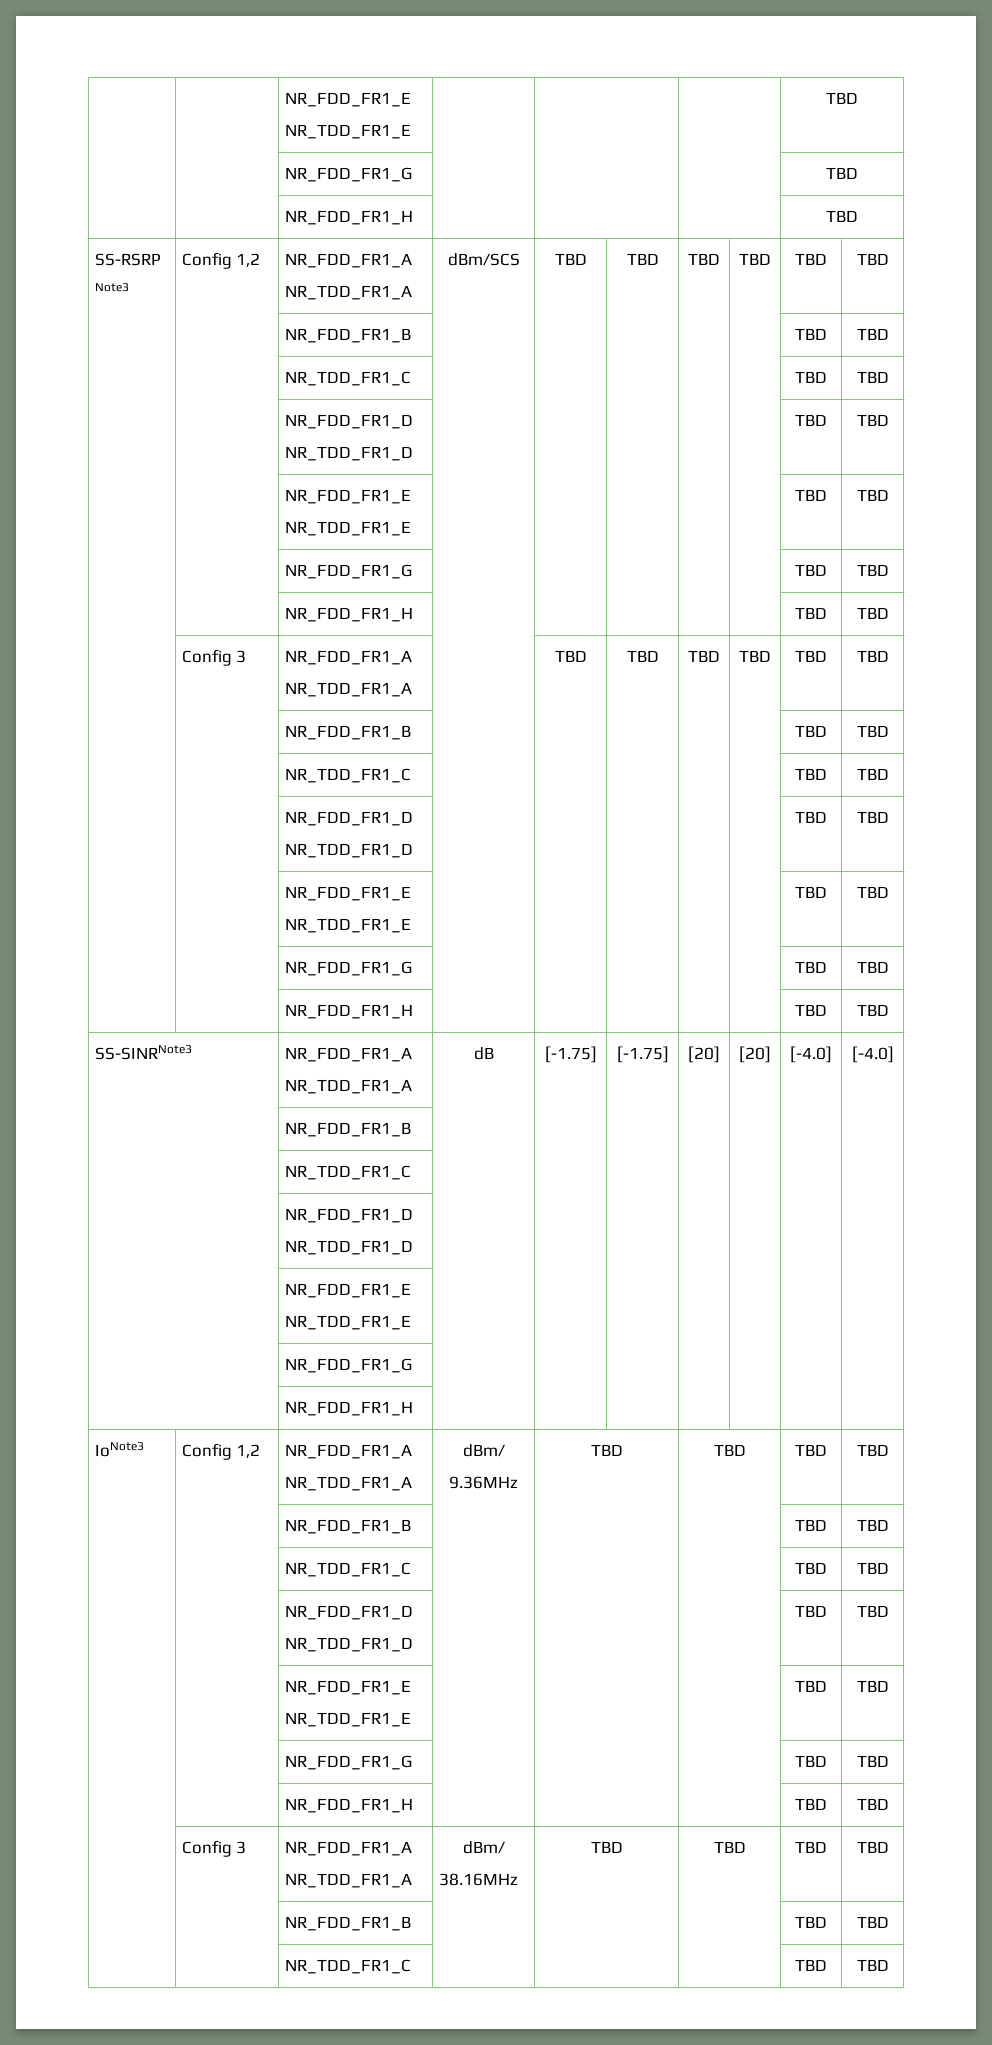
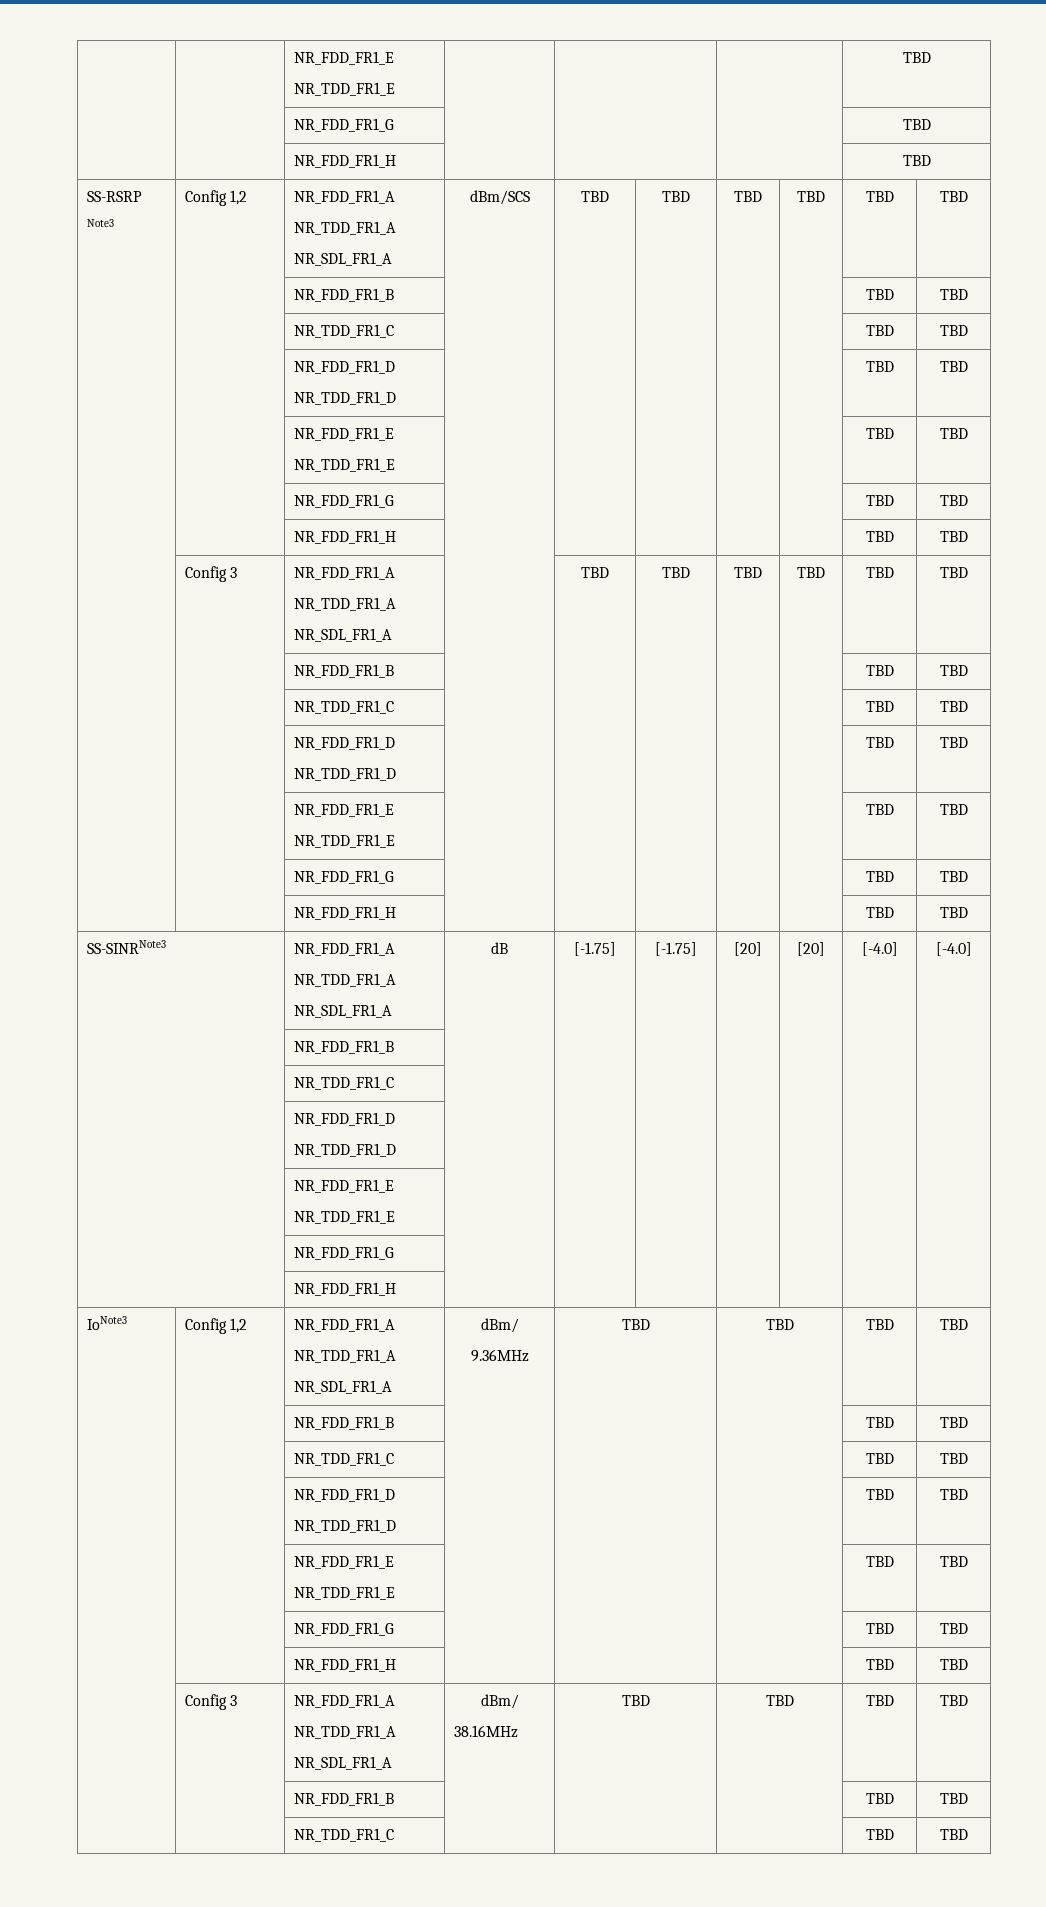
(412, 292) none -> [293,252,392,266] // NR_SDL_FR1_A
(412, 689) none -> [293,628,392,642] // NR_SDL_FR1_A
(412, 1086) none -> [293,1004,392,1018] // NR_SDL_FR1_A
(412, 1483) none -> [293,1380,392,1394] // NR_SDL_FR1_A
(412, 1880) none -> [293,1756,392,1770] // NR_SDL_FR1_A

